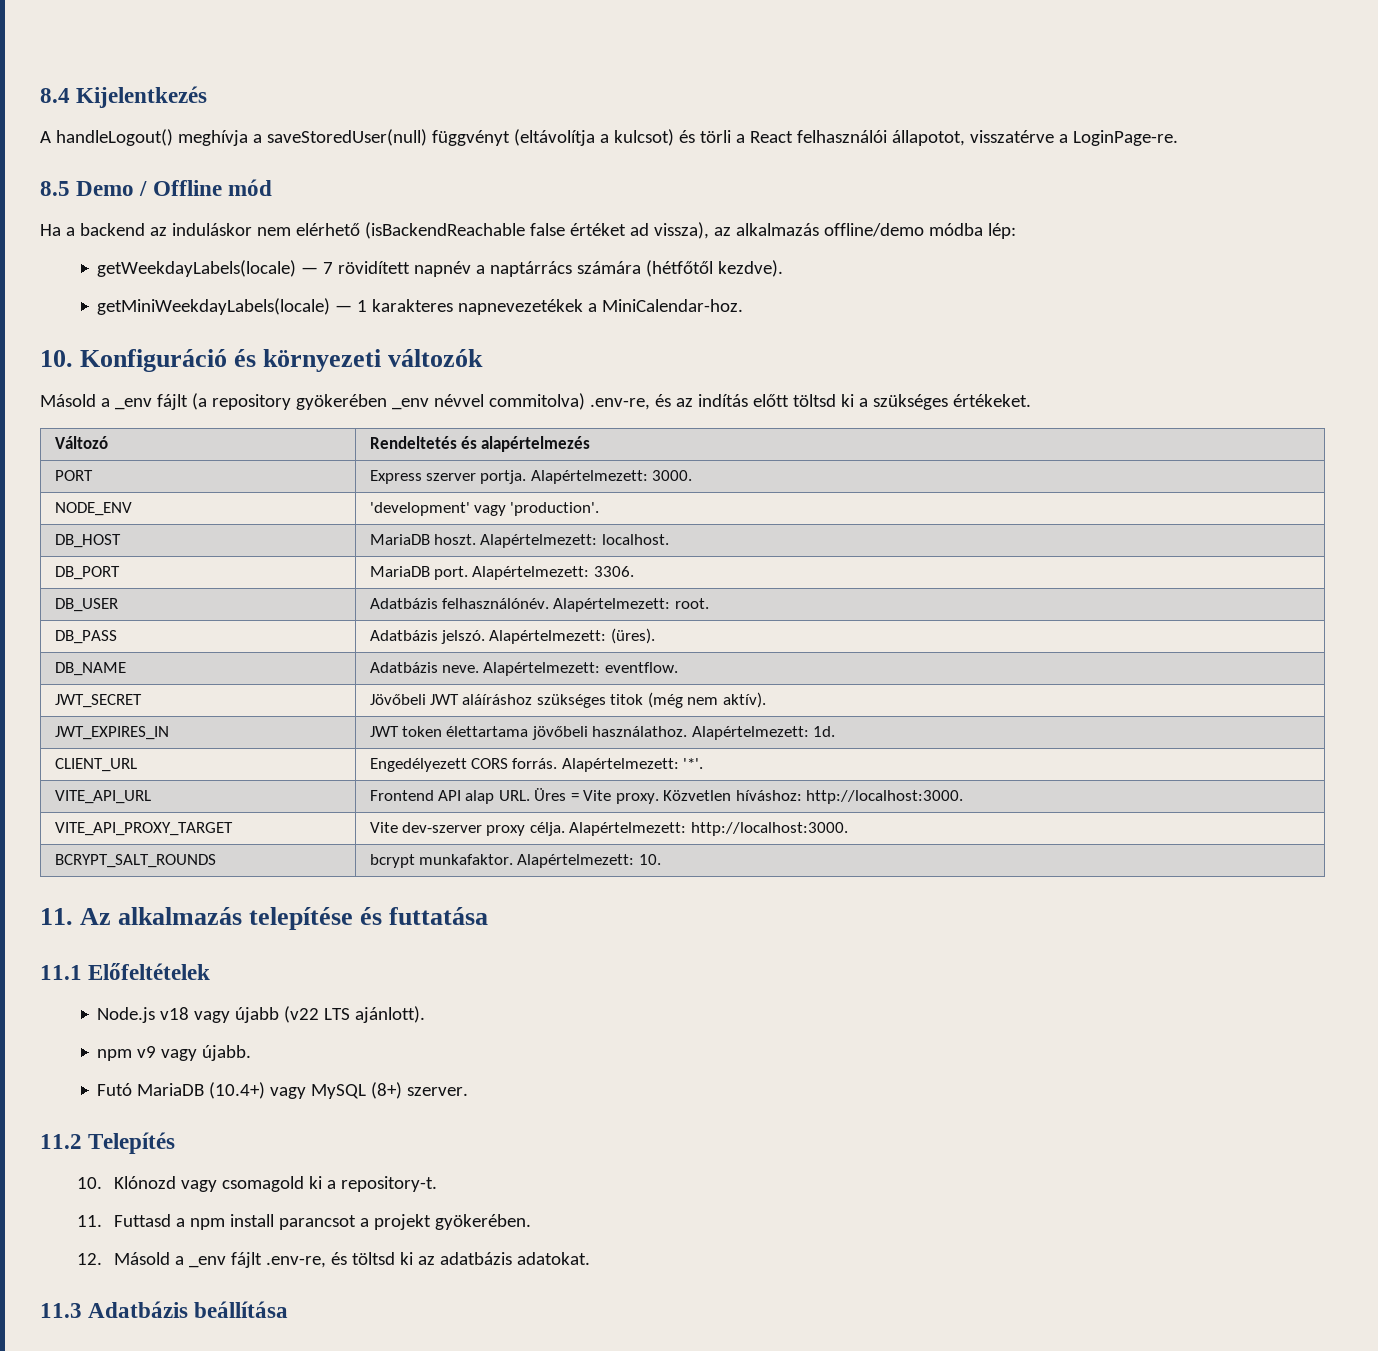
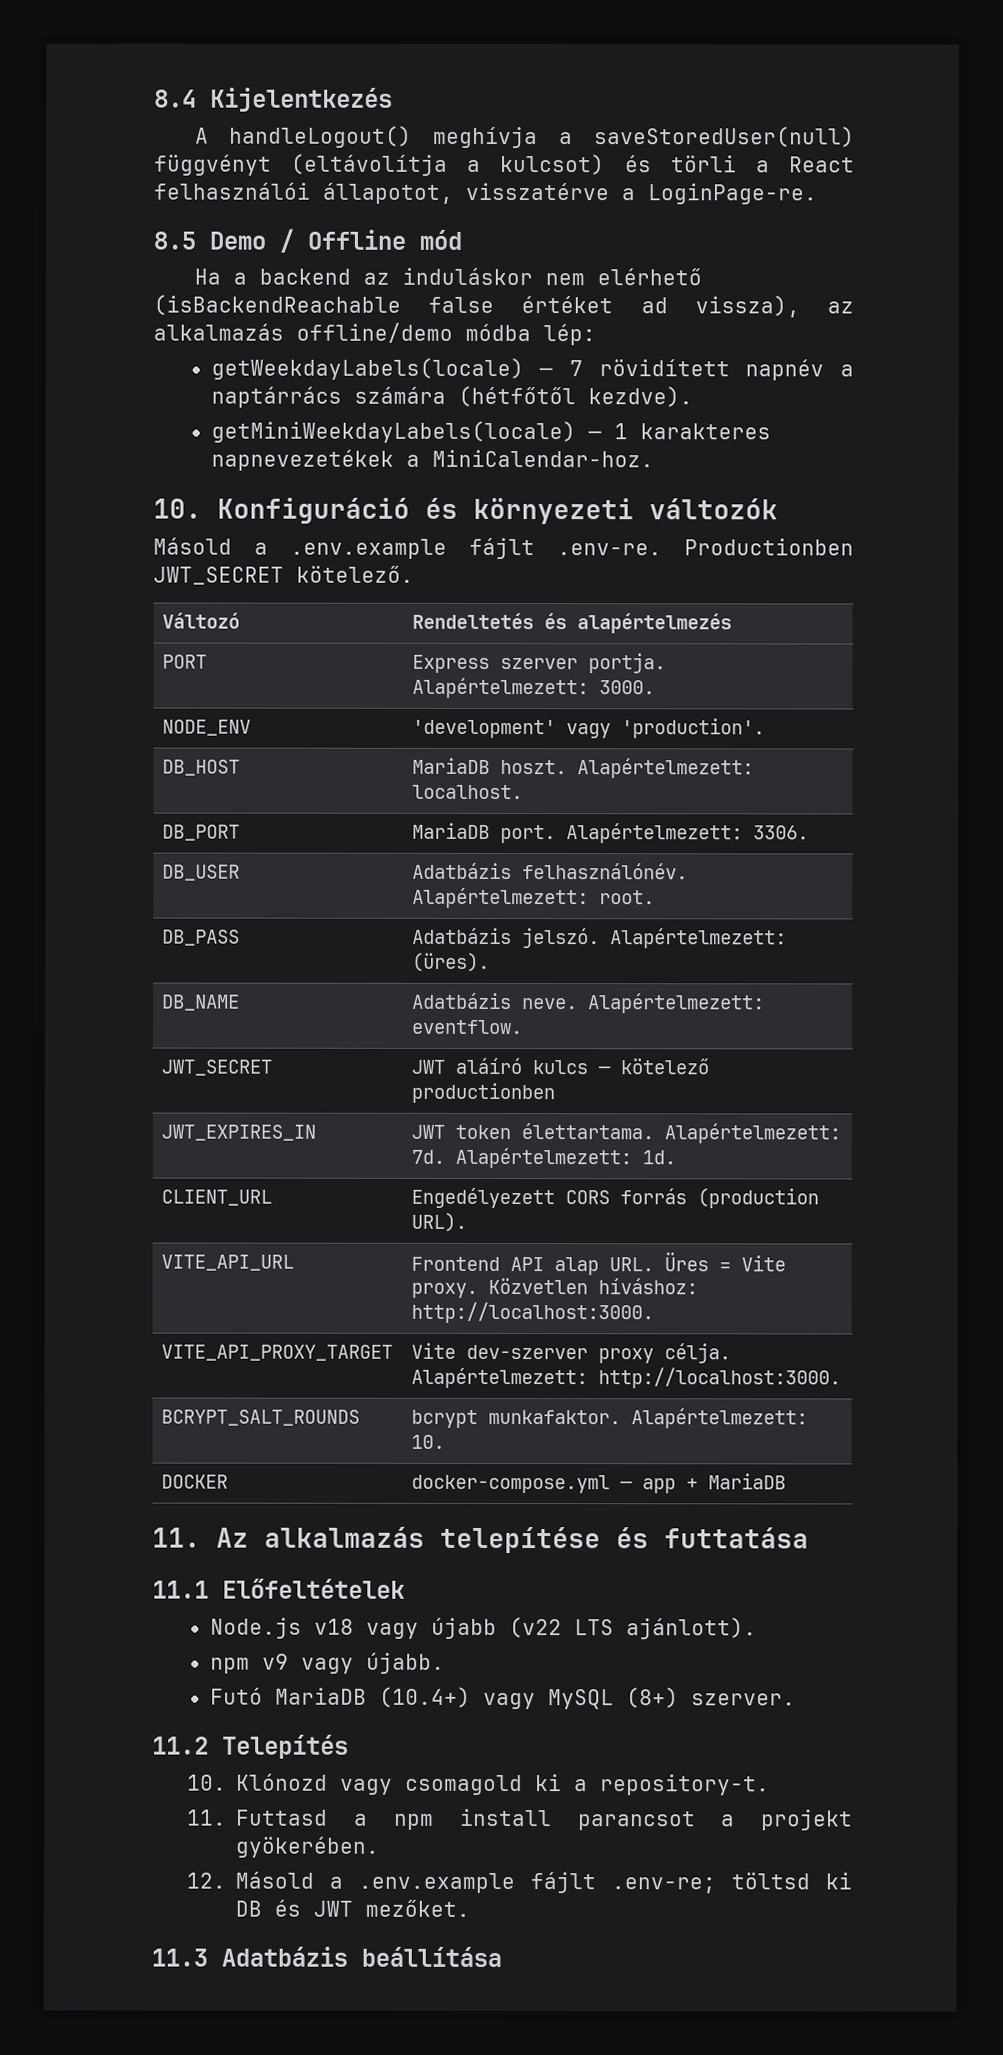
[114,393,1031,410] _env fájlt (a repository gyökerében _env névvel commitolva) .env-re, és az indítás előtt töltsd ki a szükséges értékeket. -> [290,537,854,560] [153,565,414,585] .env.example fájlt .env-re. Productionben JWT_SECRET kötelező.
[369,692,766,708] Jövőbeli JWT aláíráshoz szükséges titok (még nem aktív). -> [411,1057,710,1075] [411,1082,556,1104] JWT aláíró kulcs — kötelező productionben
[446,726,688,740] élettartama jövőbeli használathoz. -> [521,1123,842,1144] [411,1149,446,1164] élettartama. Alapértelmezett: 7d.
[512,758,704,772] forrás. Alapértelmezett: '*'. -> [620,1188,820,1209] [411,1212,468,1232] forrás (production URL).
(661, 859) none -> [161,1474,229,1489] [411,1473,787,1494] // DOCKER | docker-compose.yml — app + MariaDB
[188,1252,590,1268] _env fájlt .env-re, és töltsd ki az adatbázis adatokat. -> [358,1872,852,1894] [235,1899,471,1917] .env.example fájlt .env-re; töltsd ki DB és JWT mezőket.

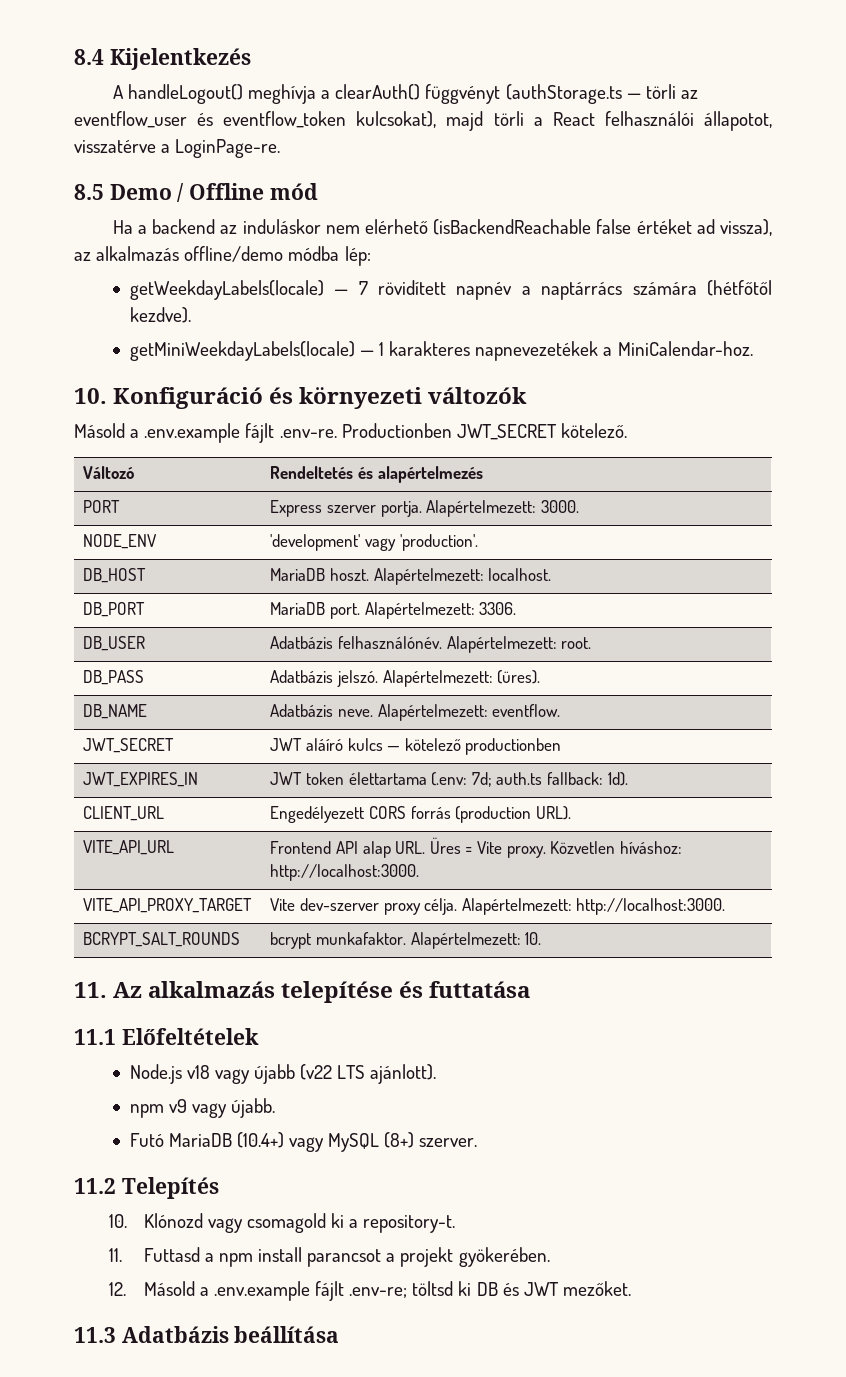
[594,126,855,148] [154,153,652,176] saveStoredUser(null) függvényt (eltávolítja a kulcsot) és -> [335,84,698,104] [74,111,484,131] clearAuth() függvényt (authStorage.ts — törli az eventflow_user és eventflow_token kulcsokat), majd
[521,1123,842,1144] [411,1147,677,1169] élettartama. Alapértelmezett: 7d. Alapértelmezett: 1d. -> [348,772,628,787] élettartama (.env: 7d; auth.ts fallback: 1d).
[161,1474,229,1489] [411,1473,787,1494] // DOCKER | docker-compose.yml — app + MariaDB -> (542, 938) none

